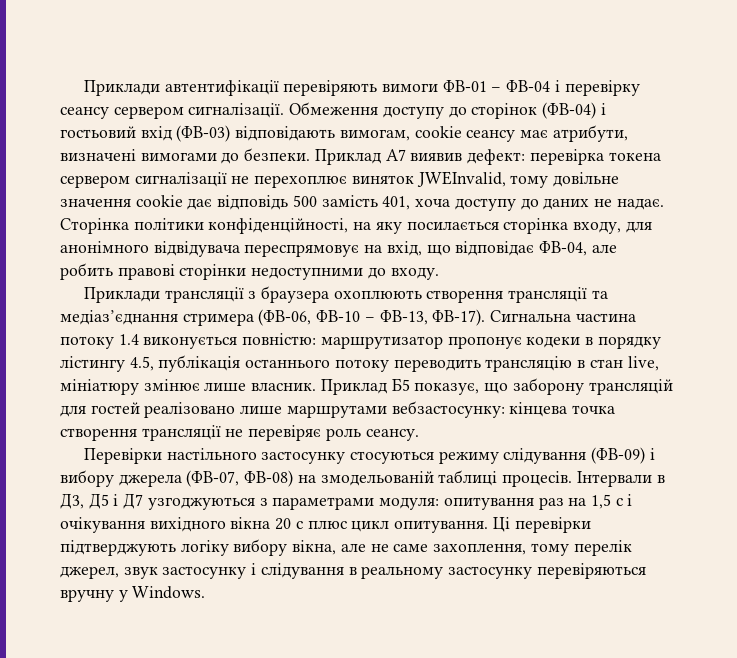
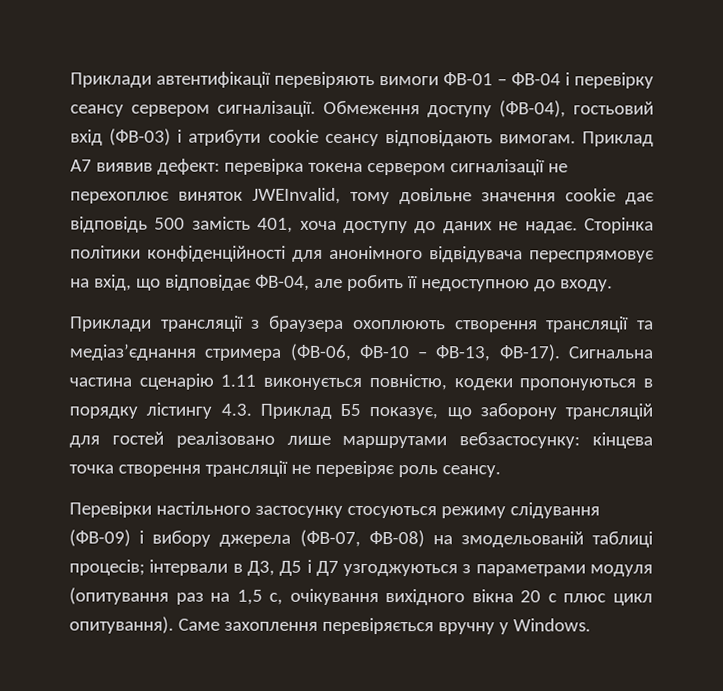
[448,102,606,119] [60,125,628,142] [60,148,311,164] до сторінок (ФВ-04) і гостьовий вхід (ФВ-03) відповідають вимогам, cookie сеансу має атрибути, визначені вимогами до безпеки. -> [499,100,654,118] [70,128,576,147] (ФВ-04), гостьовий вхід (ФВ-03) і атрибути cookie сеансу відповідають вимогам.
[208,218,622,234] конфіденційності, на яку посилається сторінка входу, -> [147,245,286,262] конфіденційності
[117,264,364,280] правові сторінки недоступними -> [406,276,530,292] її недоступною
[60,333,661,349] [60,355,659,372] [60,379,317,395] потоку 1.4 виконується повністю: маршрутизатор пропонує кодеки в порядку лістингу 4.5, публікація останнього потоку переводить трансляцію в стан live, мініатюру змінює лише власник. -> [138,373,653,391] [69,402,252,419] сценарію 1.11 виконується повністю, кодеки пропонуються в порядку лістингу 4.3.
[502,471,652,487] процесів. Інтервали -> [69,559,229,576] процесів; інтервали
[379,497,534,510] модуля: опитування -> [590,564,653,577] [69,587,169,605] модуля (опитування
[615,494,633,506] с і -> [269,592,284,605] с,
[394,517,591,533] [60,539,632,556] [60,563,646,579] опитування. Ці перевірки підтверджують логіку вибору вікна, але не саме захоплення, тому перелік джерел, звук застосунку і слідування в реальному застосунку перевіряються -> [69,616,434,635] опитування). Саме захоплення перевіряється

